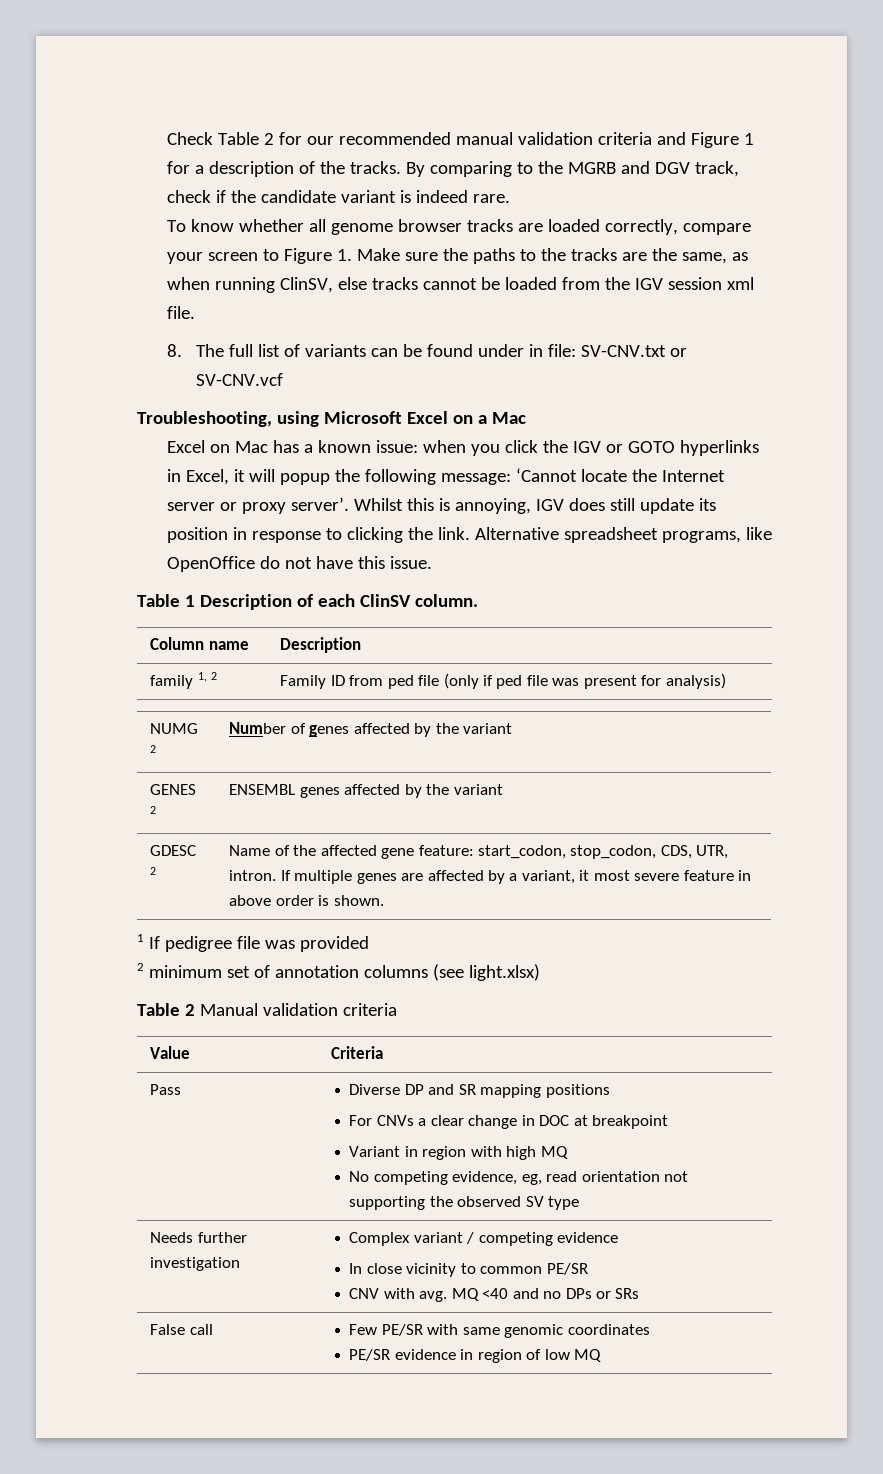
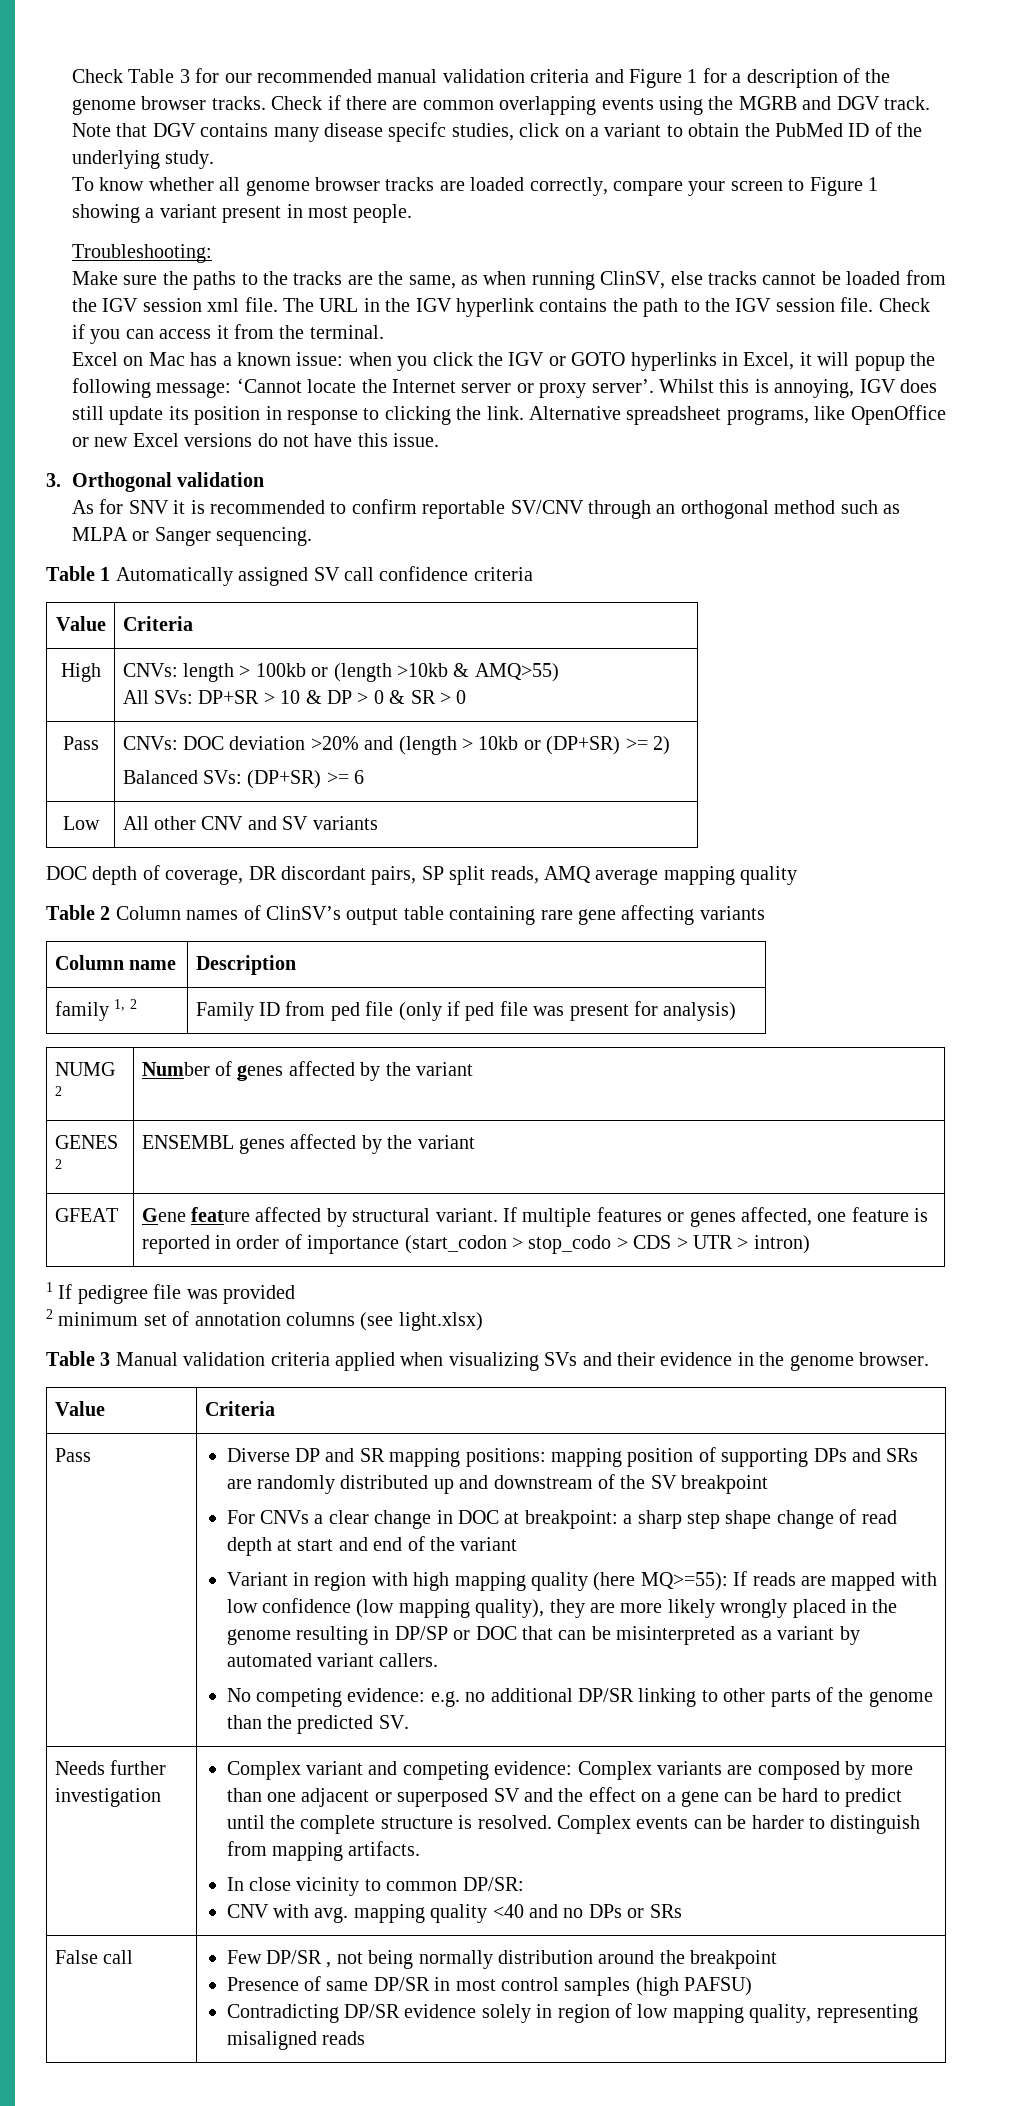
[263,133,274,145] 2 -> [179,69,190,83] 3
[349,161,739,177] [166,190,510,203] tracks. By comparing to the MGRB and DGV track, check if the candidate variant is indeed rare. -> [71,95,930,115] [71,122,923,142] [71,150,215,169] genome browser tracks. Check if there are common overlapping events using the MGRB and DGV track. Note that DGV contains many disease specifc studies, click on a variant to obtain the PubMed ID of the underlying study.
[336,249,352,261] 1. -> [867,177,878,191] [71,204,413,223] [71,244,212,263] 1 showing a variant present in most people. // Troubleshooting: //
[166,344,688,357] [196,373,284,386] [137,411,526,427] // 8. The full list of variants can be found under in file: SV-CNV.txt or SV-CNV.vcf // Troubleshooting, using Microsoft Excel on a Mac -> [282,297,930,317] [71,324,384,344] The URL in the IGV hyperlink contains the path to the IGV session file. Check if you can access it from the terminal.
(255, 564) none -> [71,433,253,447] or new Excel versions
[137,594,478,610] Table 1 Description of each ClinSV column. -> [46,472,265,492] [71,499,900,519] [71,527,313,546] [46,566,533,586] [55,616,106,631] [122,616,193,631] [60,663,101,682] [122,663,559,682] [122,690,467,704] [62,736,99,750] [122,736,671,755] [122,770,365,789] [62,816,100,830] [122,816,378,830] [46,865,798,885] [46,905,765,925] 3. Orthogonal validation // As for SNV it is recommended to confirm reportable SV/CNV through an orthogonal method such as MLPA or Sanger sequencing. // Table 1 Automatically assigned SV call confidence criteria // Value | Criteria // High | CNVs: length > 100kb or (length >10kb & AMQ>55) // All SVs: DP+SR > 10 & DP > 0 & SR > 0 // Pass | CNVs: DOC deviation >20% and (length > 10kb or (DP+SR) >= 2) // Balanced SVs: (DP+SR) >= 6 // Low | All other CNV and SV variants // DOC depth of coverage, DR discordant pairs, SP split reads, AMQ average mapping quality // Table 2 Column names of ClinSV’s output table containing rare gene affecting variants
[150,845,197,856] [150,867,157,875] [229,845,729,859] [229,870,752,884] [229,895,384,906] GDESC 2 | Name of the affected gene feature: start_codon, stop_codon, CDS, UTR, intron. If multiple genes are affected by a variant, it most severe feature in above order is shown. -> [54,1208,118,1222] [141,1207,929,1227] [141,1234,810,1254] GFEAT | Gene feature affected by structural variant. If multiple features or genes affected, one feature is reported in order of importance (start_codon > stop_codo > CDS > UTR > intron)
[184,1004,195,1016] 2 -> [100,1352,111,1366] 3
(397, 1009) none -> [335,1352,929,1371] applied when visualizing SVs and their evidence in the genome browser.
[545,1084,610,1098] positions -> [465,1447,919,1467] [226,1474,769,1494] positions: mapping position of supporting DPs and SRs are randomly distributed up and downstream of the SV breakpoint
[592,1115,669,1129] breakpoint -> [524,1509,897,1529] [226,1536,518,1556] breakpoint: a sharp step shape change of read depth at start and end of the variant
[540,1146,568,1159] [349,1171,689,1185] [349,1196,580,1210] MQ // No competing evidence, eg, read orientation not supporting the observed SV type -> [454,1571,937,1591] [226,1598,898,1618] [226,1626,860,1645] [226,1653,439,1667] [226,1687,933,1707] [226,1715,409,1734] mapping quality (here MQ>=55): If reads are mapped with low confidence (low mapping quality), they are more likely wrongly placed in the genome resulting in DP/SP or DOC that can be misinterpreted as a variant by automated variant callers. // No competing evidence: e.g. no additional DP/SR linking to other parts of the genome than the predicted SV.
[466,1232,619,1246] / competing evidence -> [368,1761,913,1780] [226,1787,903,1807] [226,1815,921,1834] [226,1841,421,1861] and competing evidence: Complex variants are composed by more than one adjacent or superposed SV and the effect on a gene can be hard to predict until the complete structure is resolved. Complex events can be harder to distinguish from mapping artifacts.
[546,1263,588,1275] PE/SR -> [462,1877,524,1891] DP/SR:
[451,1288,479,1301] MQ -> [353,1904,488,1923] mapping quality
[381,1324,650,1338] [349,1349,602,1363] PE/SR with same genomic coordinates // PE/SR evidence in region of low MQ -> [266,1950,778,1969] [226,1976,753,1996] [226,2003,918,2023] [226,2031,366,2050] DP/SR , not being normally distribution around the breakpoint // Presence of same DP/SR in most control samples (high PAFSU) // Contradicting DP/SR evidence solely in region of low mapping quality, representing misaligned reads

